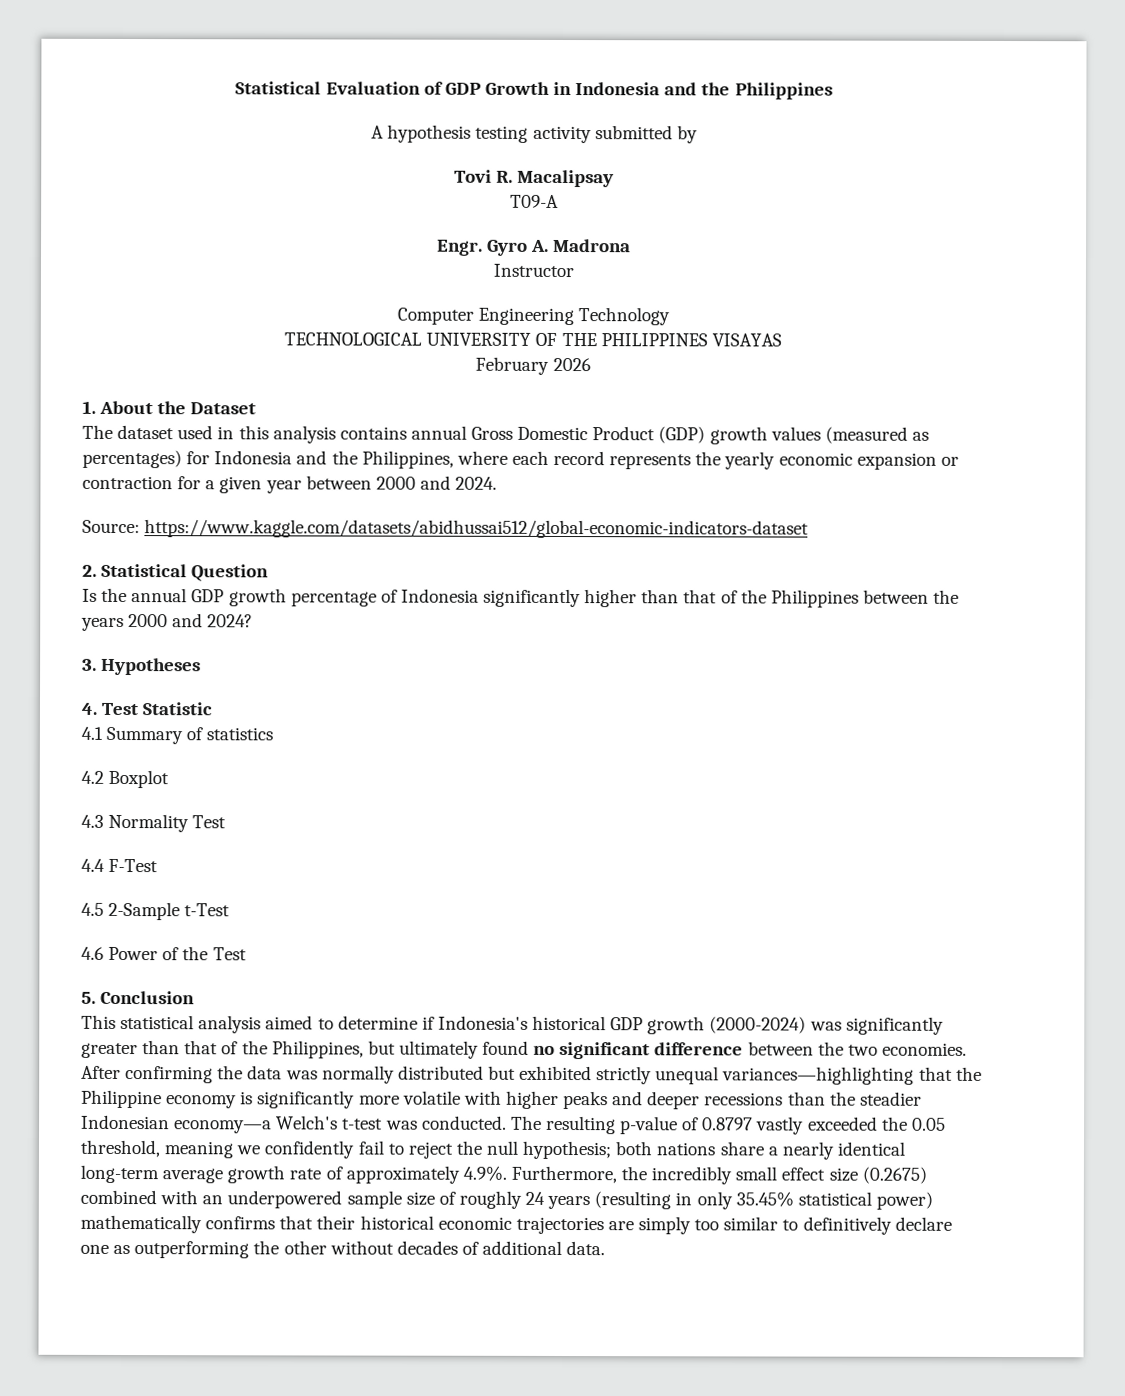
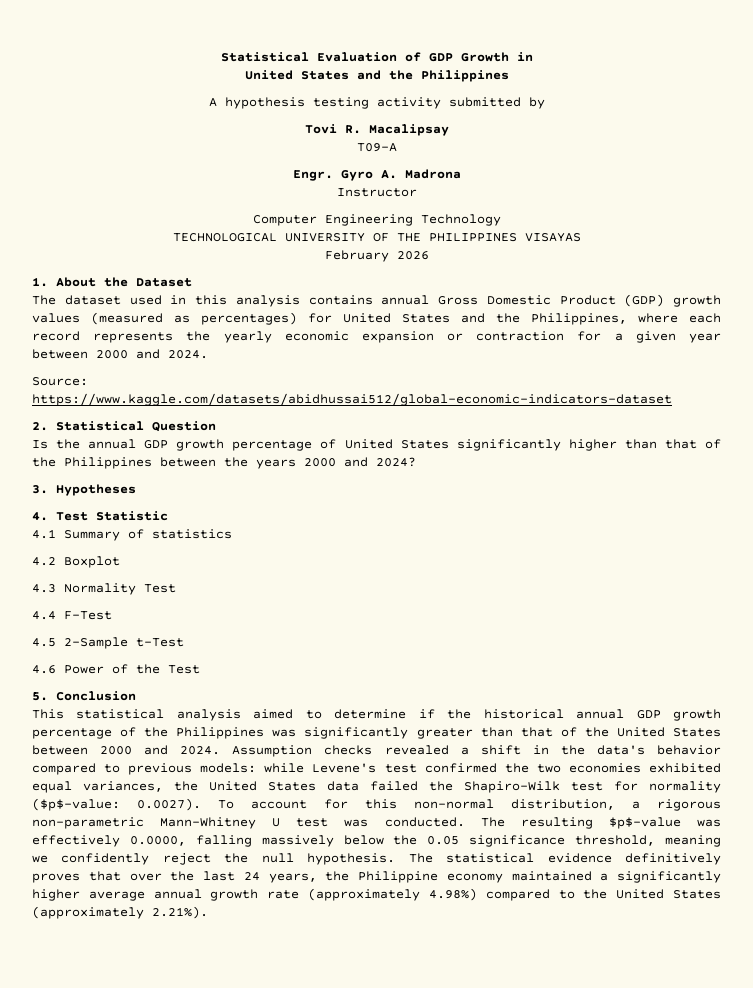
[575,82,661,96] Indonesia -> [244,70,349,80] // United States
[214,450,293,465] Indonesia -> [343,313,450,323] United States
[400,588,479,603] Indonesia -> [344,439,449,449] United States
[437,1015,807,1035] Indonesia's historical GDP growth (2000-2024) -> [447,709,721,721] [32,727,265,739] the historical annual GDP growth percentage of the Philippines
[271,1040,967,1060] [81,1065,982,1085] [81,1089,922,1110] [81,1114,878,1135] Philippines, but ultimately found no significant difference between the two economies. After confirming the data was normally distributed but exhibited strictly unequal variances—highlighting that the Philippine economy is significantly more volatile with higher peaks and deeper recessions than the steadier Indonesian economy—a Welch's t-test was conducted. The resulting p-value of 0.8797 vastly exceeded -> [616,727,722,737] [32,745,722,757] [32,763,721,775] [32,781,721,793] [32,798,721,811] [32,817,721,829] [32,835,384,847] United States between 2000 and 2024. Assumption checks revealed a shift in the data's behavior compared to previous models: while Levene's test confirmed the two economies exhibited equal variances, the United States data failed the Shapiro-Wilk test for normality ($p$-value: 0.0027). To account for this non-normal distribution, a rigorous non-parametric Mann-Whitney U test was conducted. The resulting $p$-value was effectively 0.0000, falling massively below
(946, 1124) none -> [469,835,566,847] significance
[357,1140,404,1155] fail to -> (150, 859) none
[522,1140,905,1160] [80,1164,927,1185] [80,1189,933,1210] [80,1214,952,1235] [80,1240,606,1259] hypothesis; both nations share a nearly identical long-term average growth rate of approximately 4.9%. Furthermore, the incredibly small effect size (0.2675) combined with an underpowered sample size of roughly 24 years (resulting in only 35.45% statistical power) mathematically confirms that their historical economic trajectories are simply too similar to definitively declare one as outperforming the other without decades of additional data. -> [307,853,722,865] [32,871,721,883] [32,888,722,901] [32,906,208,919] hypothesis. The statistical evidence definitively proves that over the last 24 years, the Philippine economy maintained a significantly higher average annual growth rate (approximately 4.98%) compared to the United States (approximately 2.21%).

